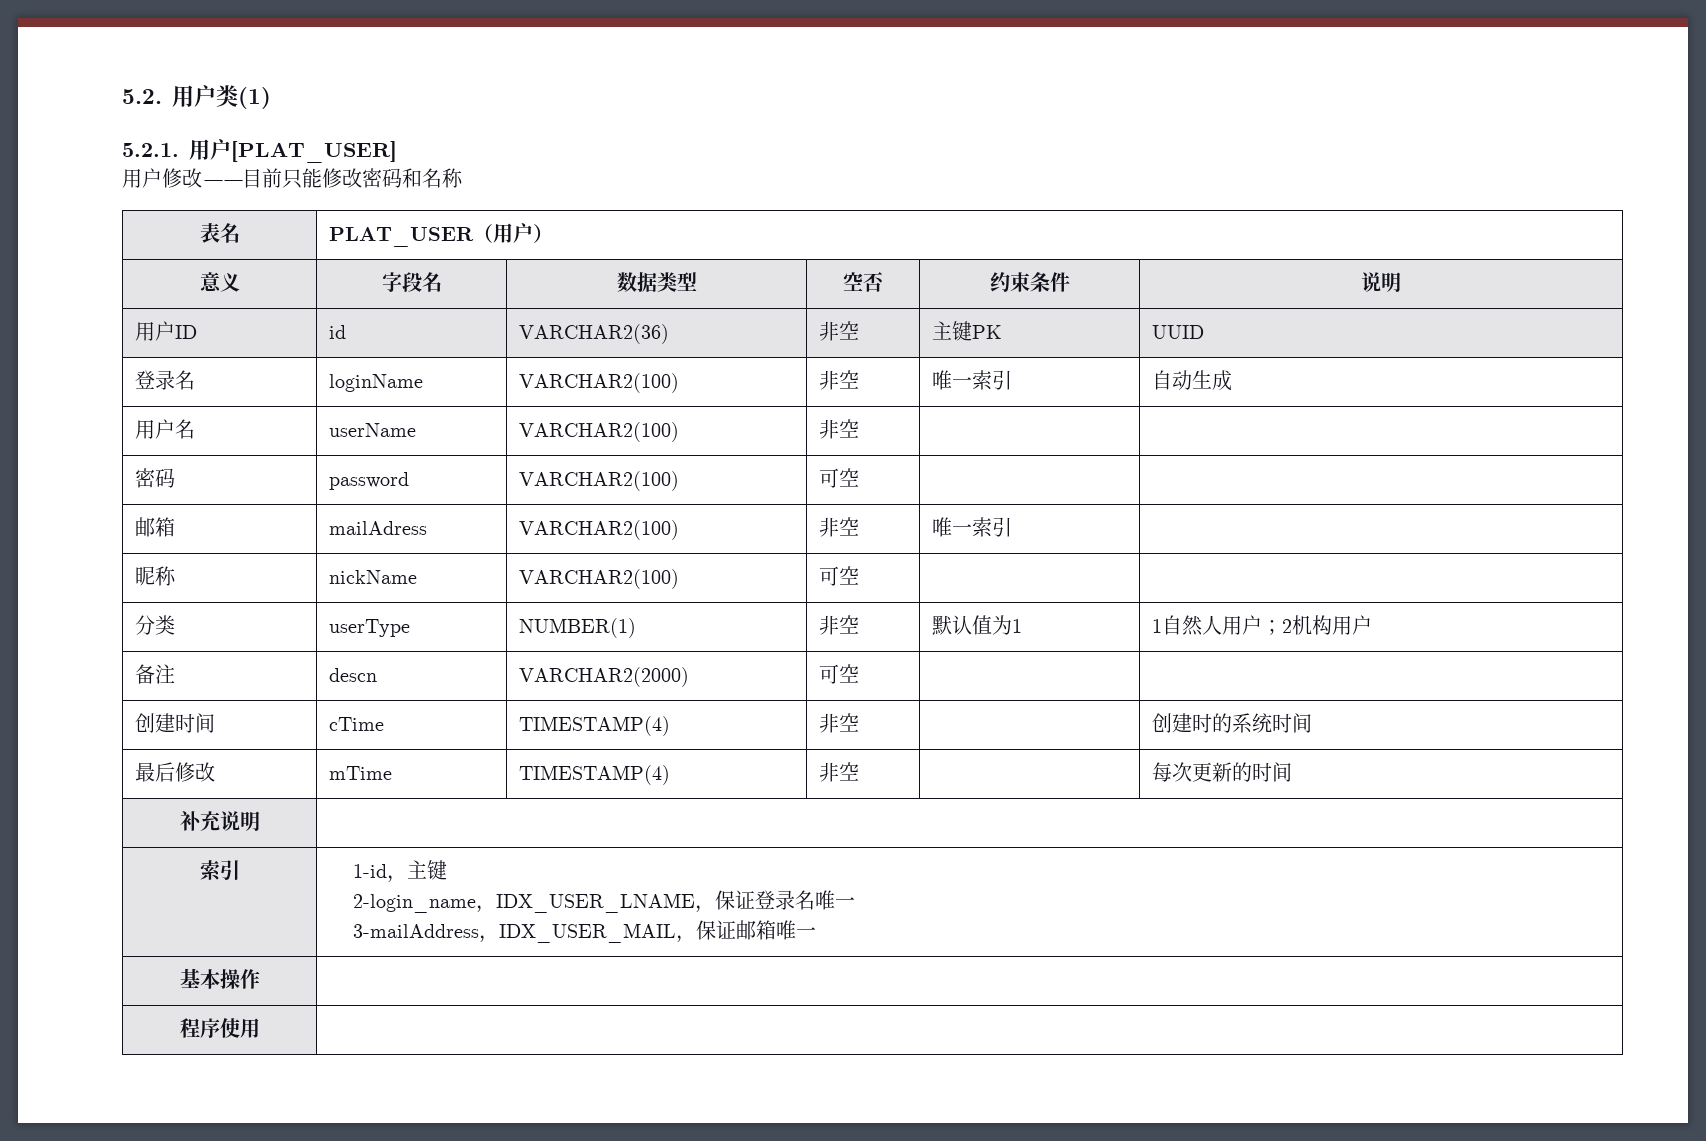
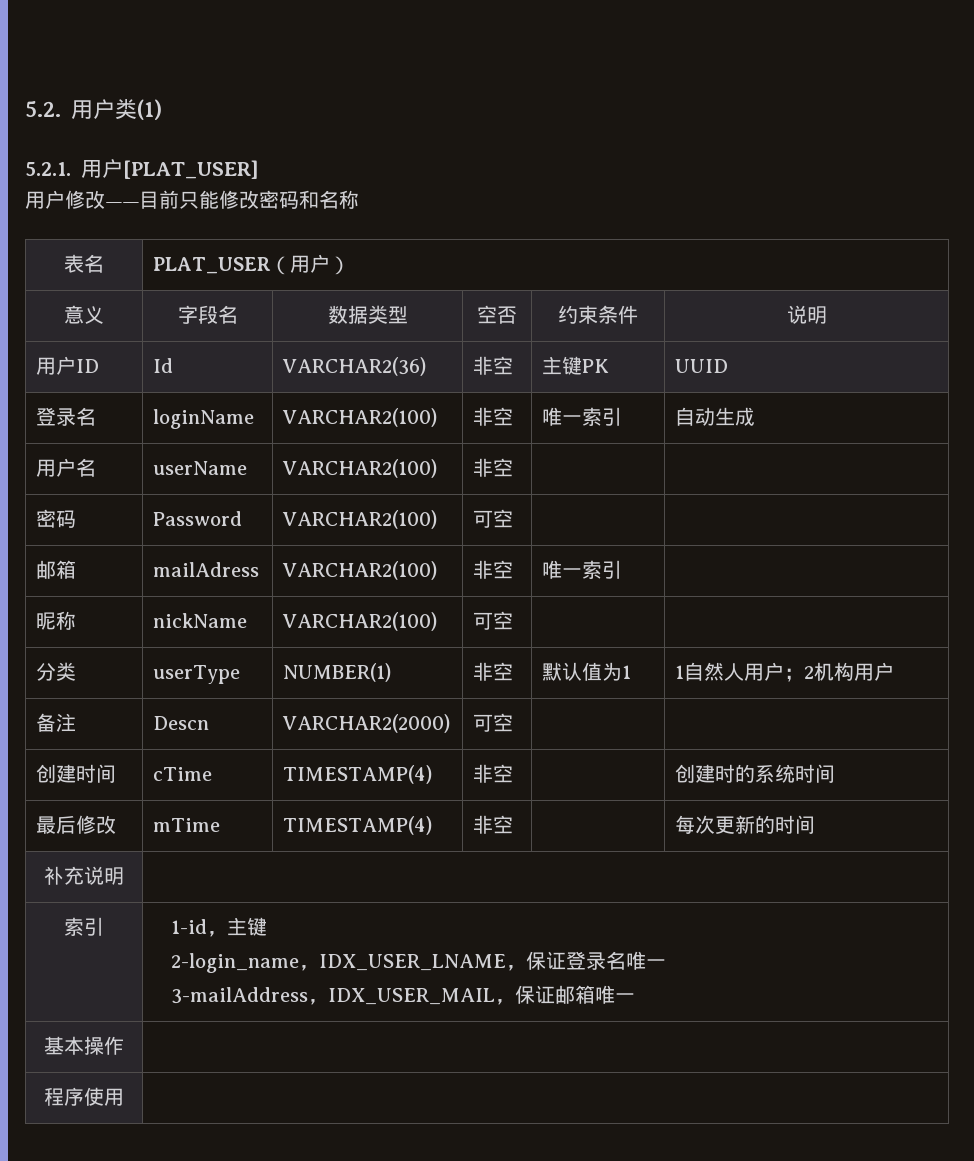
[329,325,347,339] id -> [153,358,174,373] Id
[329,472,410,490] password -> [153,511,243,526] Password
[329,668,378,682] descn -> [153,716,210,730] Descn

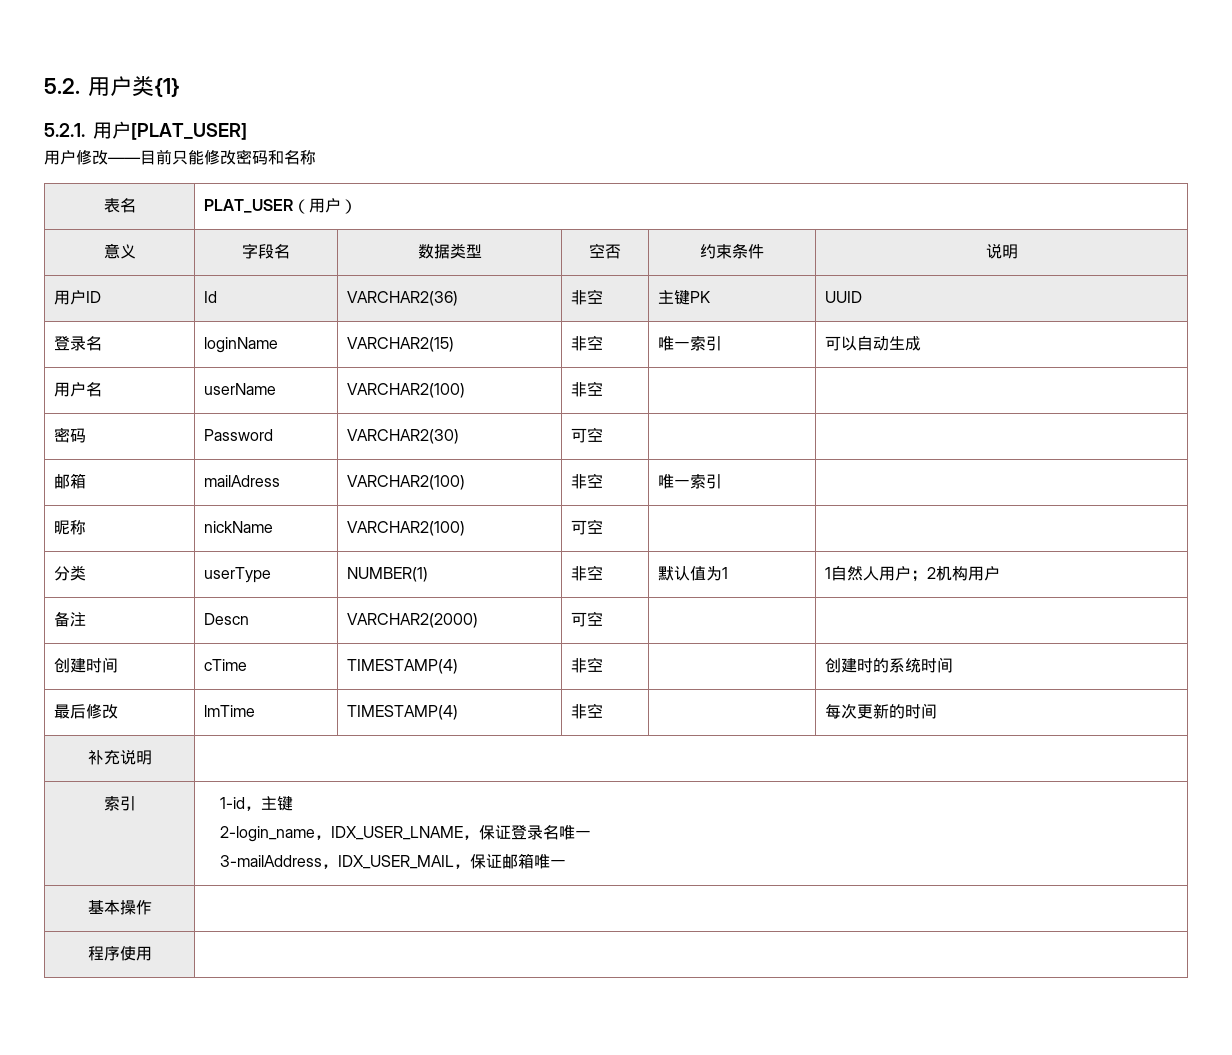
[137,99,162,120] (1) -> [154,77,180,98] {1}
[282,408,438,427] [473,407,514,426] [542,407,623,426] VARCHAR2(100) | 非空 | 唯一索引 | -> [347,337,455,352] [571,335,604,351] [658,336,723,351] [825,336,858,351] VARCHAR2(15) | 非空 | 唯一索引 | 可以
[282,510,438,529] VARCHAR2(100) -> [347,429,460,444] VARCHAR2(30)
[153,818,221,832] mTime -> [204,705,256,717] lmTime

